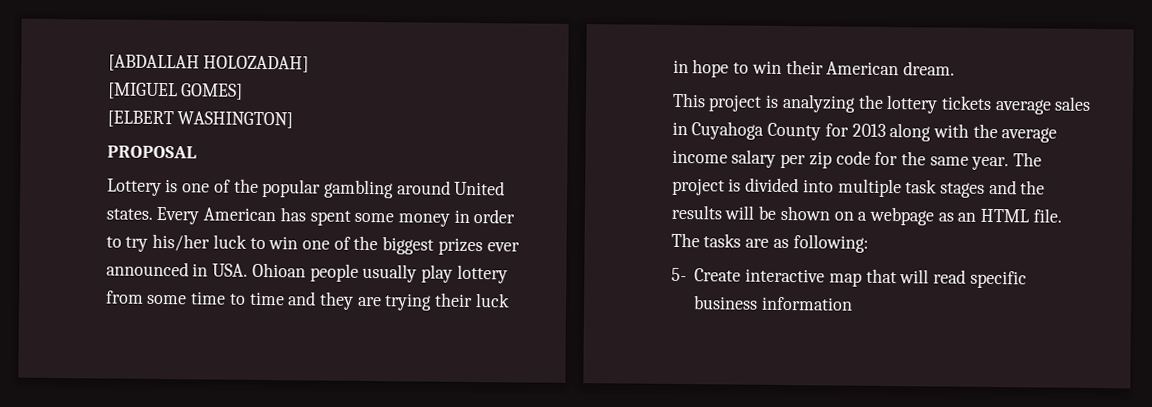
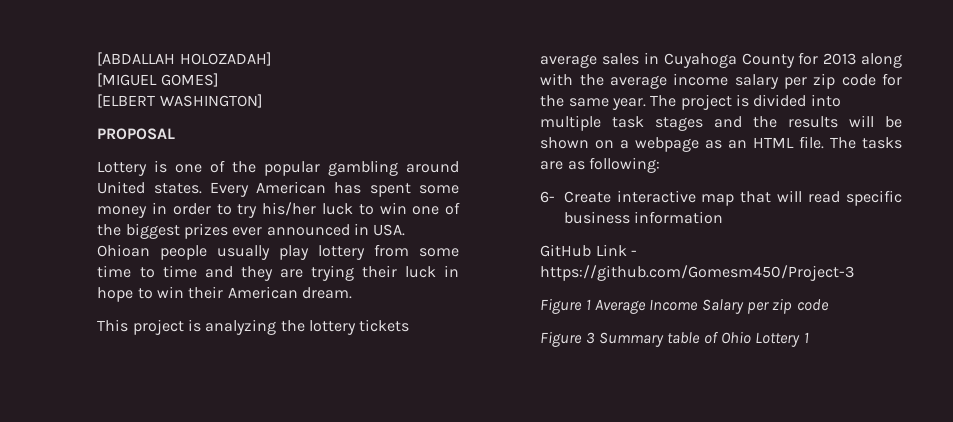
[670,267,687,282] 5- -> [540,191,556,203] 6-
(854, 303) none -> [540,244,638,257] [540,265,855,281] [540,298,829,314] [540,331,809,347] // GitHub Link - https://github.com/Gomesm450/Project-3 // Figure 1 Average Income Salary per zip code // Figure 3 Summary table of Ohio Lottery 1

